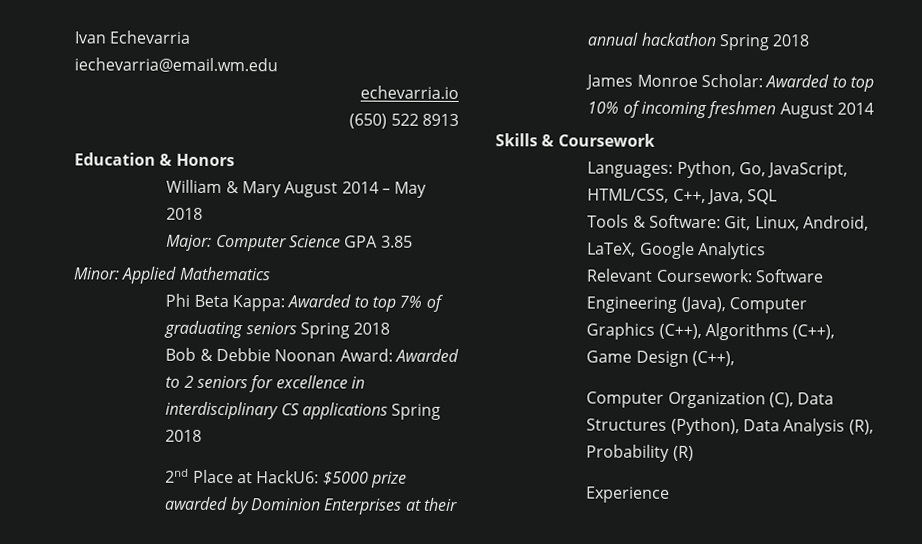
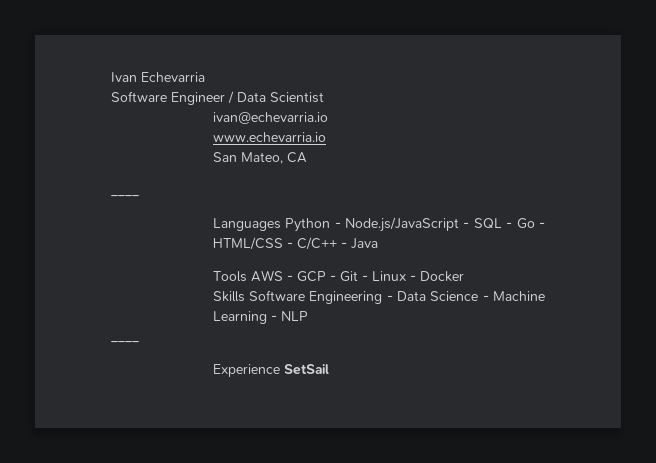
[74,57,278,73] [360,85,459,99] [349,113,459,129] [74,152,235,167] [166,179,428,198] [166,207,204,220] [166,234,413,252] [73,266,271,284] [165,293,444,312] [164,320,391,339] [165,347,459,362] [165,375,365,393] [165,401,442,420] [165,429,203,442] [165,468,407,488] [165,496,458,515] [587,32,810,51] [585,74,874,92] [587,100,874,119] [495,133,655,147] [587,160,849,179] [587,188,778,205] [587,214,869,231] [587,241,766,260] [586,268,824,283] [586,296,807,314] [586,322,836,341] [586,350,735,367] [586,391,835,409] [586,417,874,436] [586,444,694,462] iechevarria@email.wm.edu // echevarria.io // (650) 522 8913 // Education & Honors // William & Mary August 2014 – May 2018 // Major: Computer Science GPA 3.85 // Minor: Applied Mathematics // Phi Beta Kappa: Awarded to top 7% of graduating seniors Spring 2018 // Bob & Debbie Noonan Award: Awarded to 2 seniors for excellence in interdisciplinary CS applications Spring 2018 // 2nd Place at HackU6: $5000 prize awarded by Dominion Enterprises at their annual hackathon Spring 2018 // James Monroe Scholar: Awarded to top 10% of incoming freshmen August 2014 // Skills & Coursework // Languages: Python, Go, JavaScript, HTML/CSS, C++, Java, SQL // Tools & Software: Git, Linux, Android, LaTeX, Google Analytics // Relevant Coursework: Software Engineering (Java), Computer Graphics (C++), Algorithms (C++), Game Design (C++), // Computer Organization (C), Data Structures (Python), Data Analysis (R), Probability (R) -> [111,91,324,105] [212,112,328,124] [212,132,326,142] [212,152,307,164] [111,195,139,197] [212,217,545,232] [212,237,378,250] [212,270,464,282] [212,290,545,304] [212,311,308,324] [111,341,139,343] Software Engineer / Data Scientist // ivan@echevarria.io // www.echevarria.io // San Mateo, CA // ____ // Languages Python - Node.js/JavaScript - SQL - Go - HTML/CSS - C/C++ - Java // Tools AWS - GCP - Git - Linux - Docker // Skills Software Engineering - Data Science - Machine Learning - NLP // ____
(671, 494) none -> [283,364,329,375] SetSail

